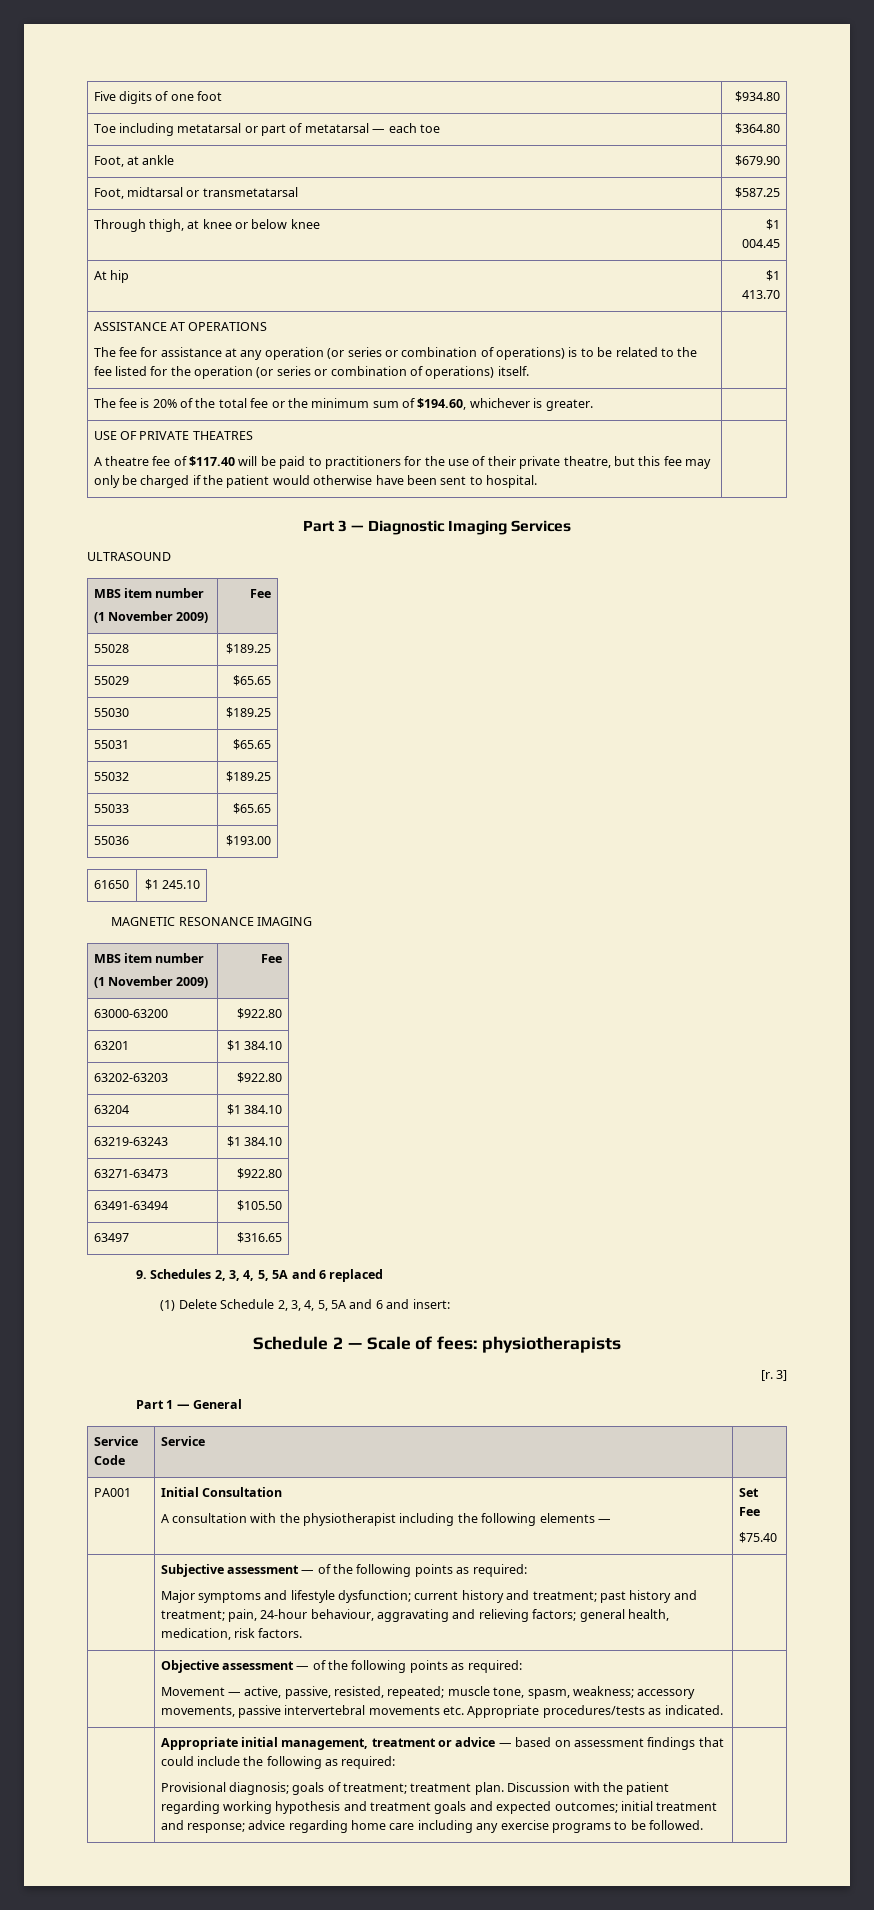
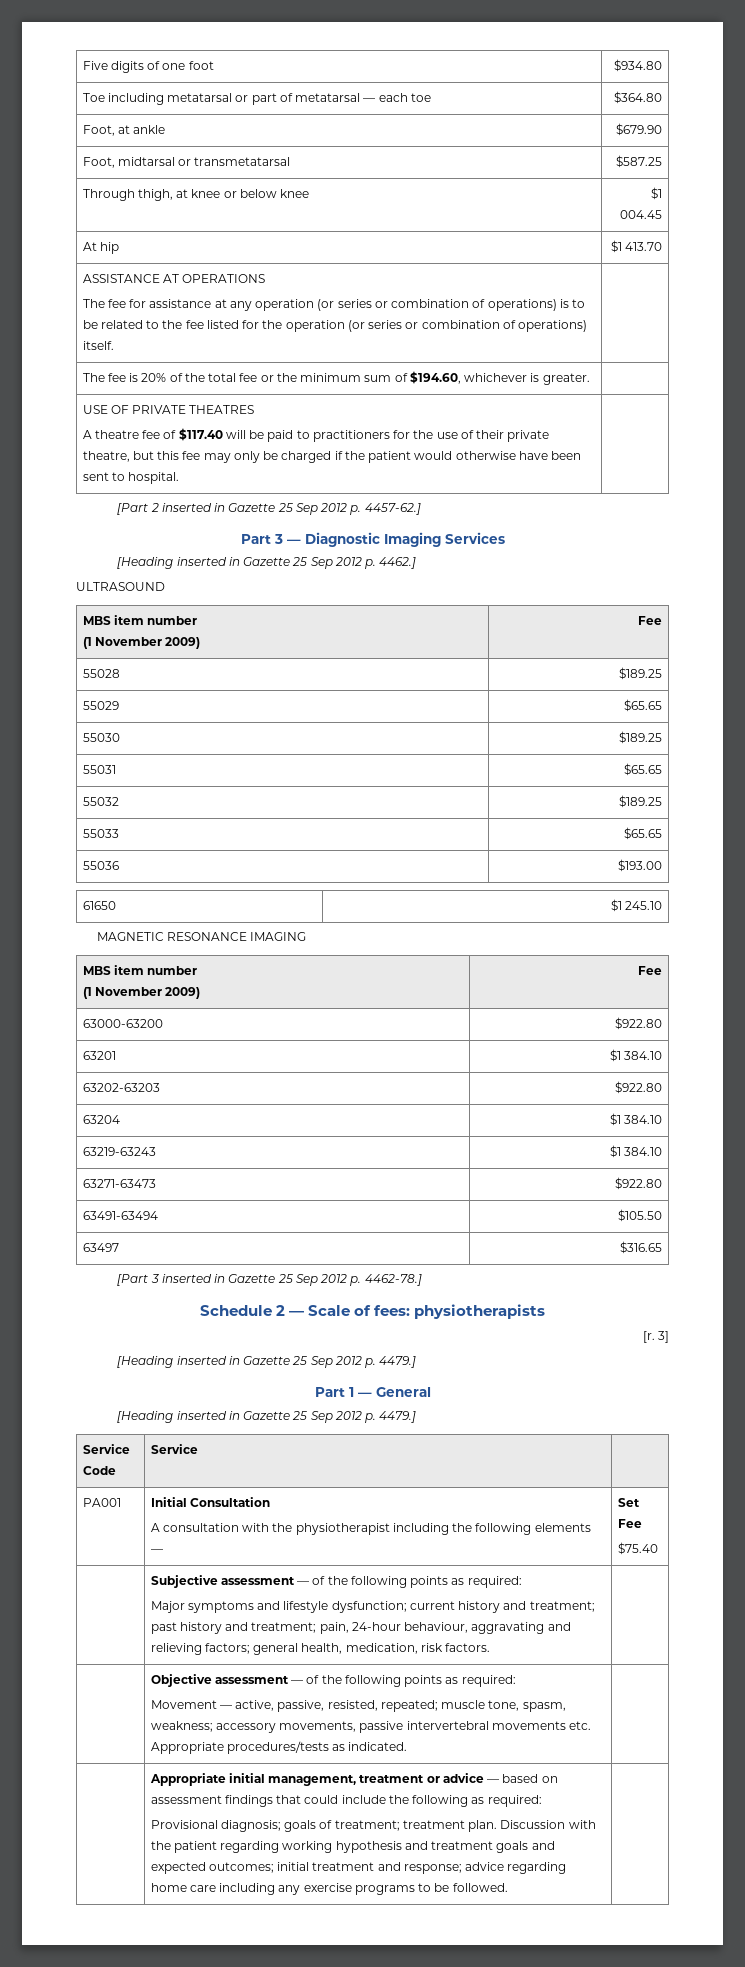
(538, 481) none -> [117,503,421,515] // [Part 2 inserted in Gazette 25 Sep 2012 p. 4457-62.]
(572, 526) none -> [117,557,417,569] // [Heading inserted in Gazette 25 Sep 2012 p. 4462.]
[135,1269,384,1282] [160,1299,450,1311] 9. Schedules 2, 3, 4, 5, 5A and 6 replaced // (1) Delete Schedule 2, 3, 4, 5, 5A and 6 and insert: -> [117,1274,422,1286] [Part 3 inserted in Gazette 25 Sep 2012 p. 4462-78.]
[135,1399,243,1409] Part 1 — General -> [117,1356,417,1368] [314,1387,431,1397] [117,1411,417,1423] [Heading inserted in Gazette 25 Sep 2012 p. 4479.] // Part 1 — General // [Heading inserted in Gazette 25 Sep 2012 p. 4479.]

